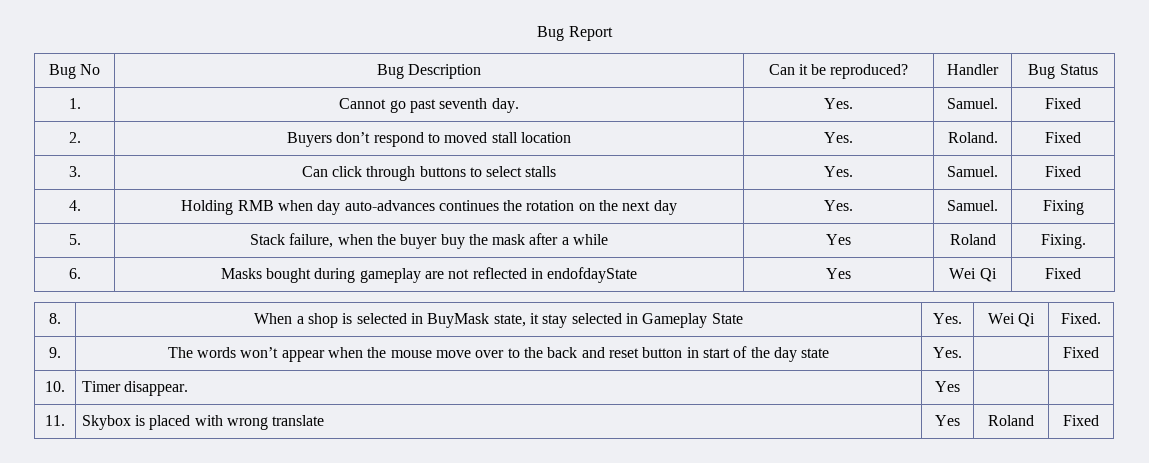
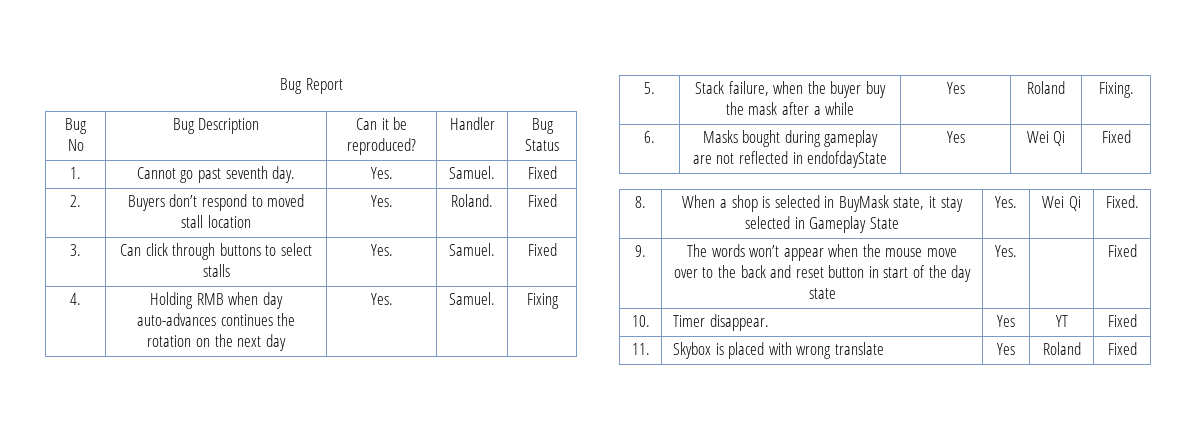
(960, 386) | -> [1055,315,1068,327] [1107,314,1137,327] YT | Fixed

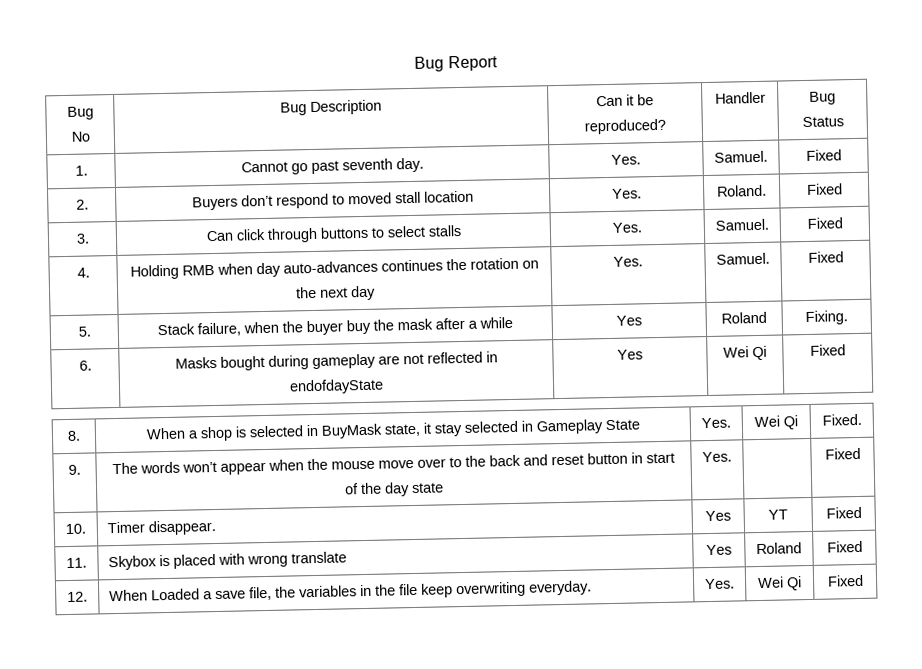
[526,293,559,309] Fixing -> [807,251,844,263] Fixed
(1137, 348) none -> [67,591,88,603] [109,580,593,602] [705,578,735,590] [757,576,802,591] [826,574,864,587] // 12. | When Loaded a save file, the variables in the file keep overwriting everyday. | Yes. | Wei Qi | Fixed

